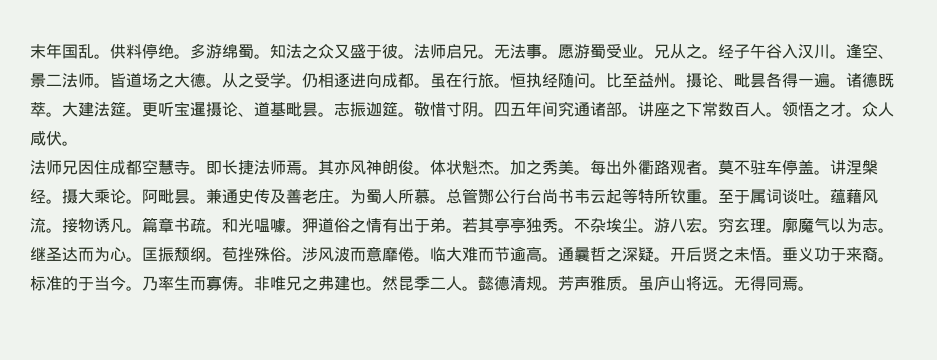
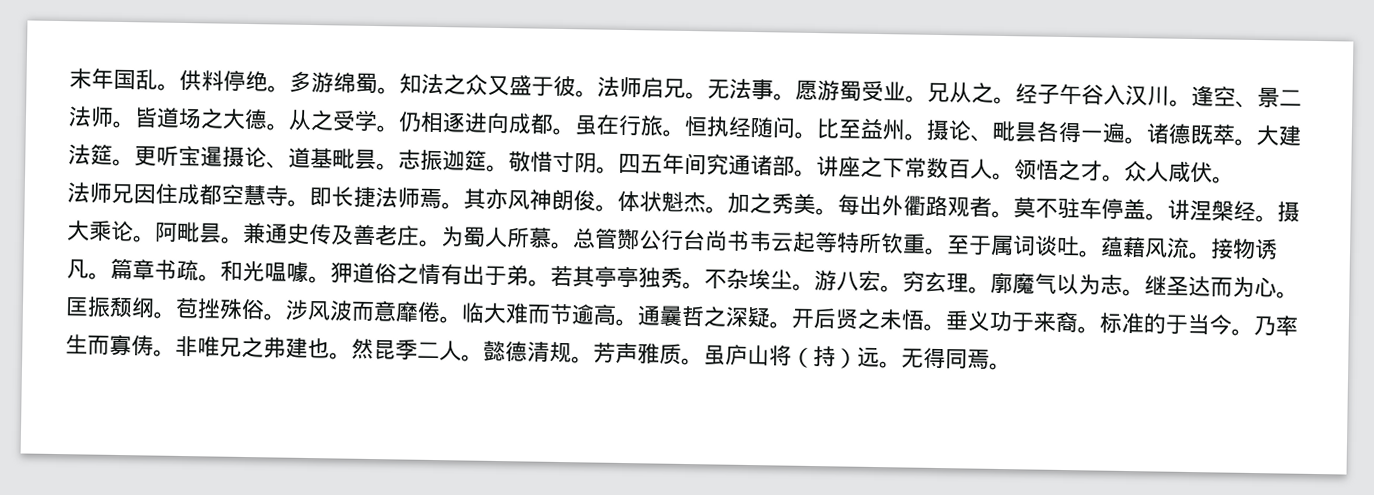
(702, 283) none -> [791,346,858,369] （持）

